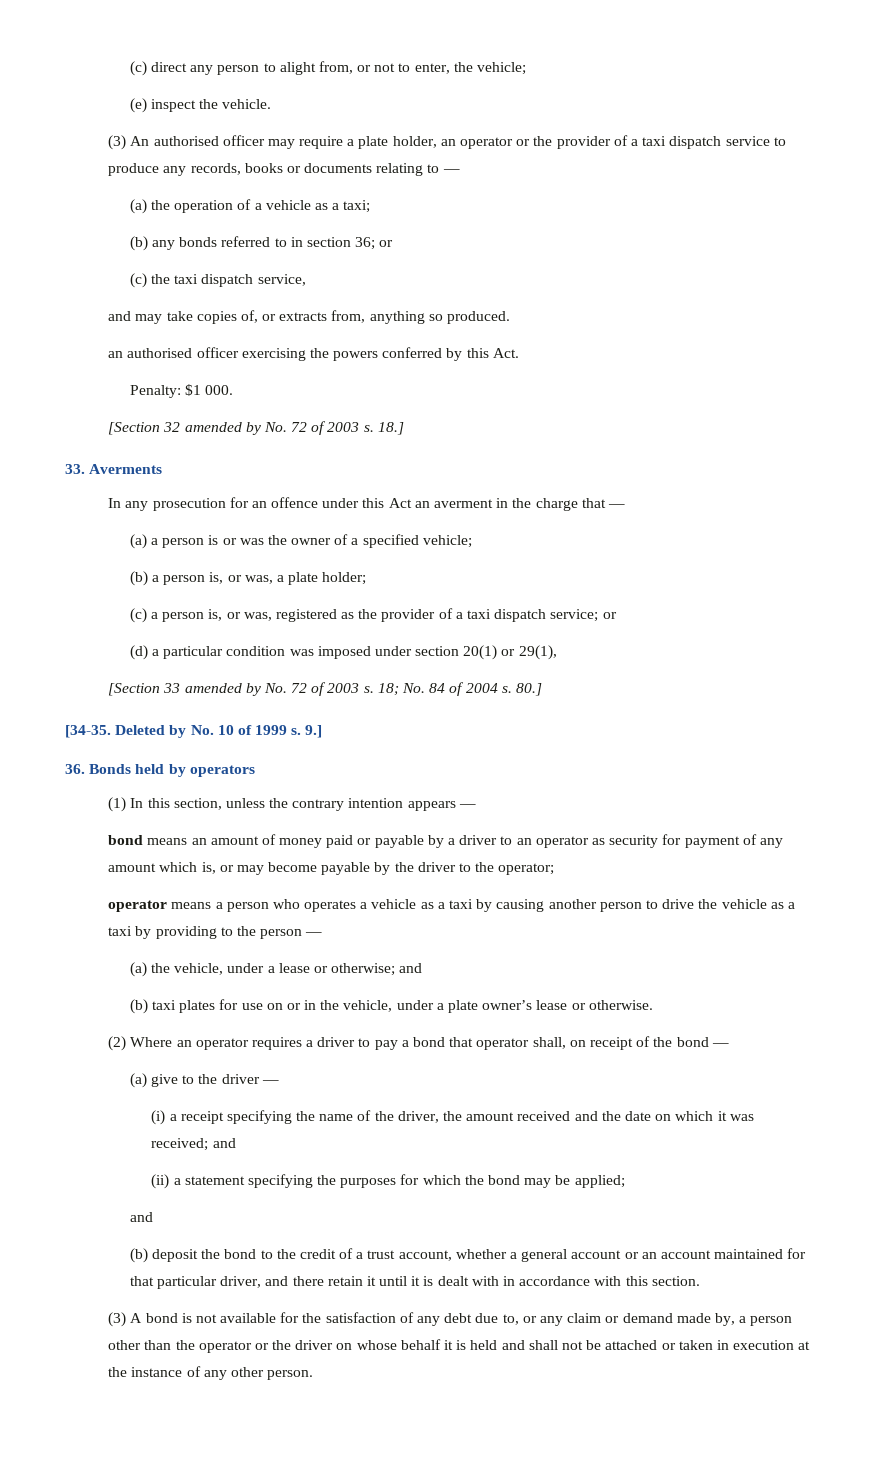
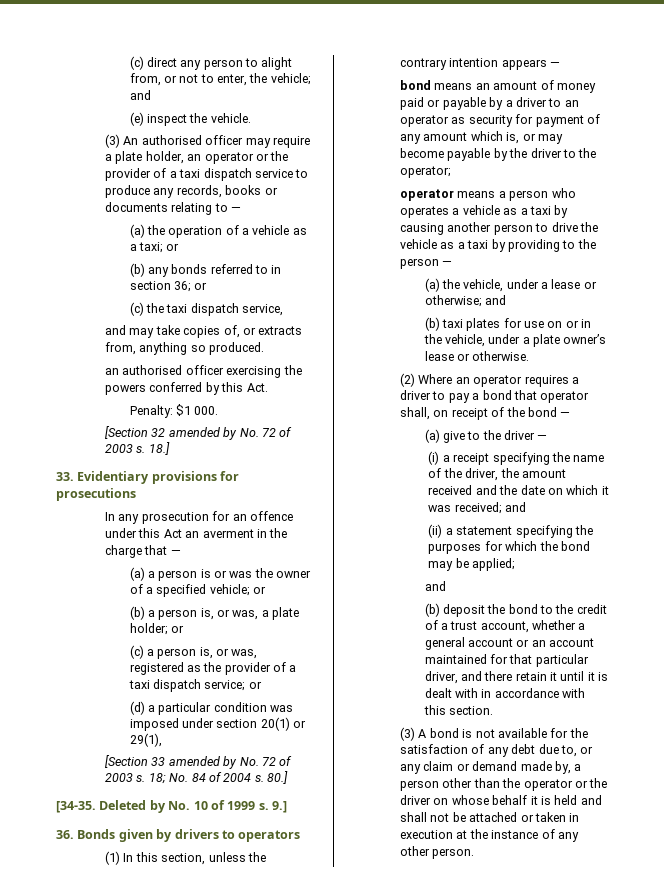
(526, 68) none -> [129,90,151,100] and
(371, 206) none -> [166,243,180,251] or
[89,464,163,474] Averments -> [77,471,240,484] [56,488,136,501] Evidentiary provisions for prosecutions
(472, 541) none -> [253,586,267,594] or
(367, 578) none -> [170,625,184,633] or
[135,764,186,777] held by -> [118,829,235,842] given by drivers to

